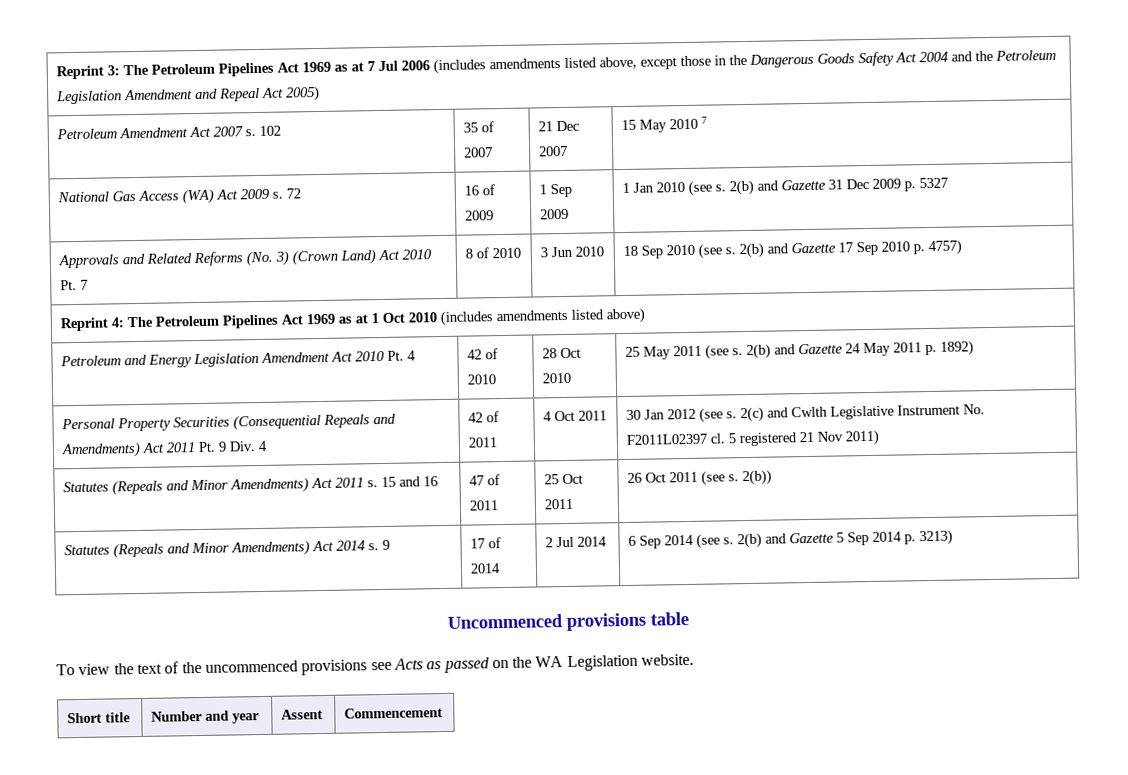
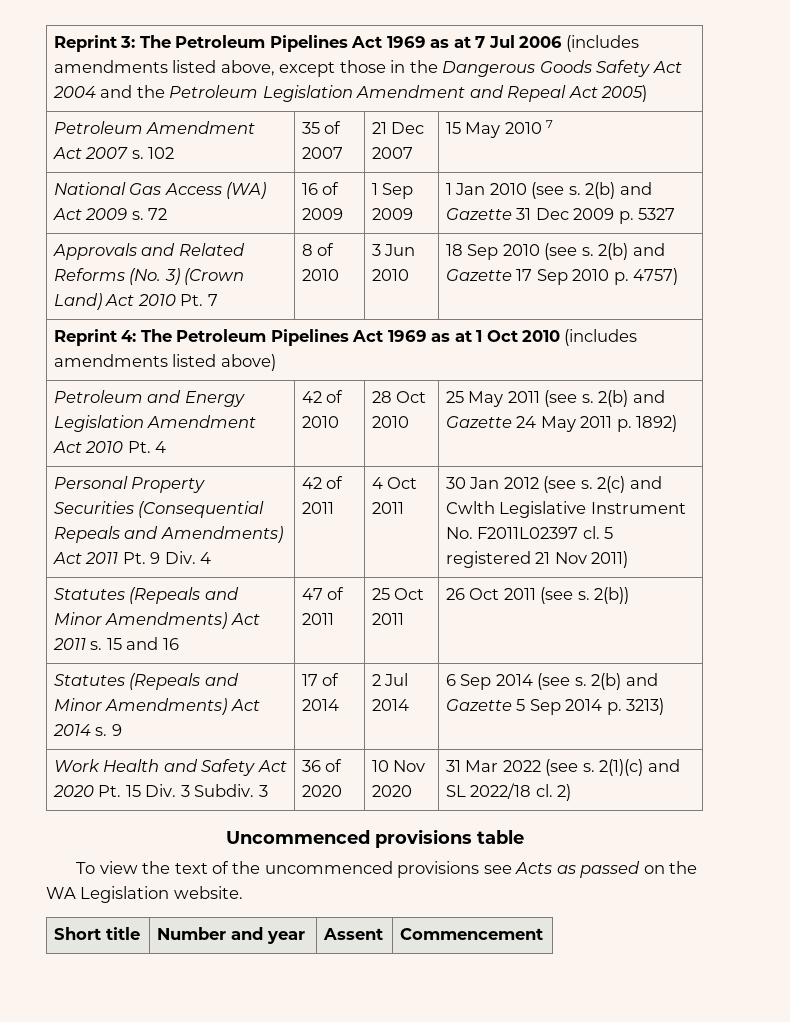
(954, 537) none -> [53,759,287,776] [52,784,268,797] [301,759,343,772] [301,785,342,797] [371,760,426,772] [371,785,412,797] [445,759,680,776] [445,783,572,801] // Work Health and Safety Act 2020 Pt. 15 Div. 3 Subdiv. 3 | 36 of 2020 | 10 Nov 2020 | 31 Mar 2022 (see s. 2(1)(c) and SL 2022/18 cl. 2)

